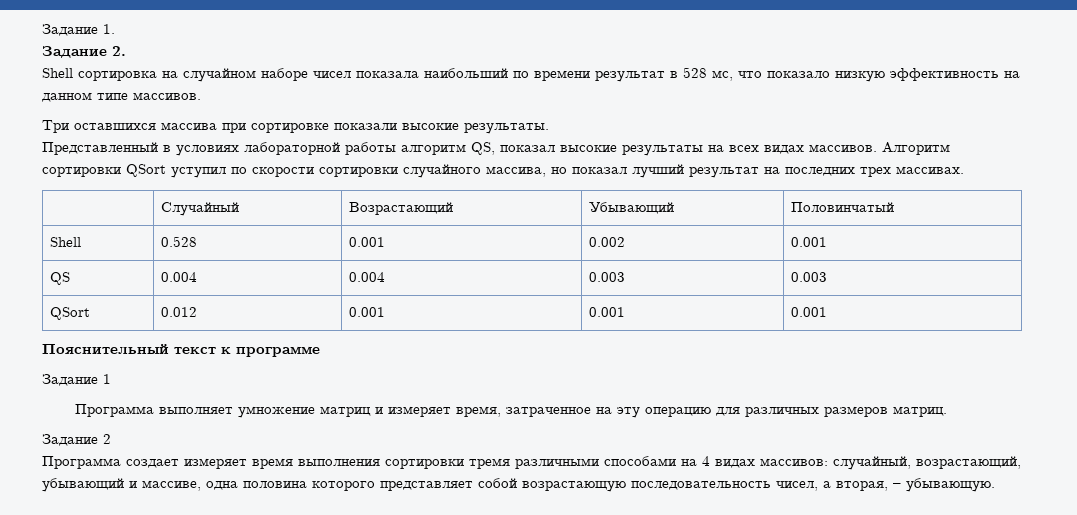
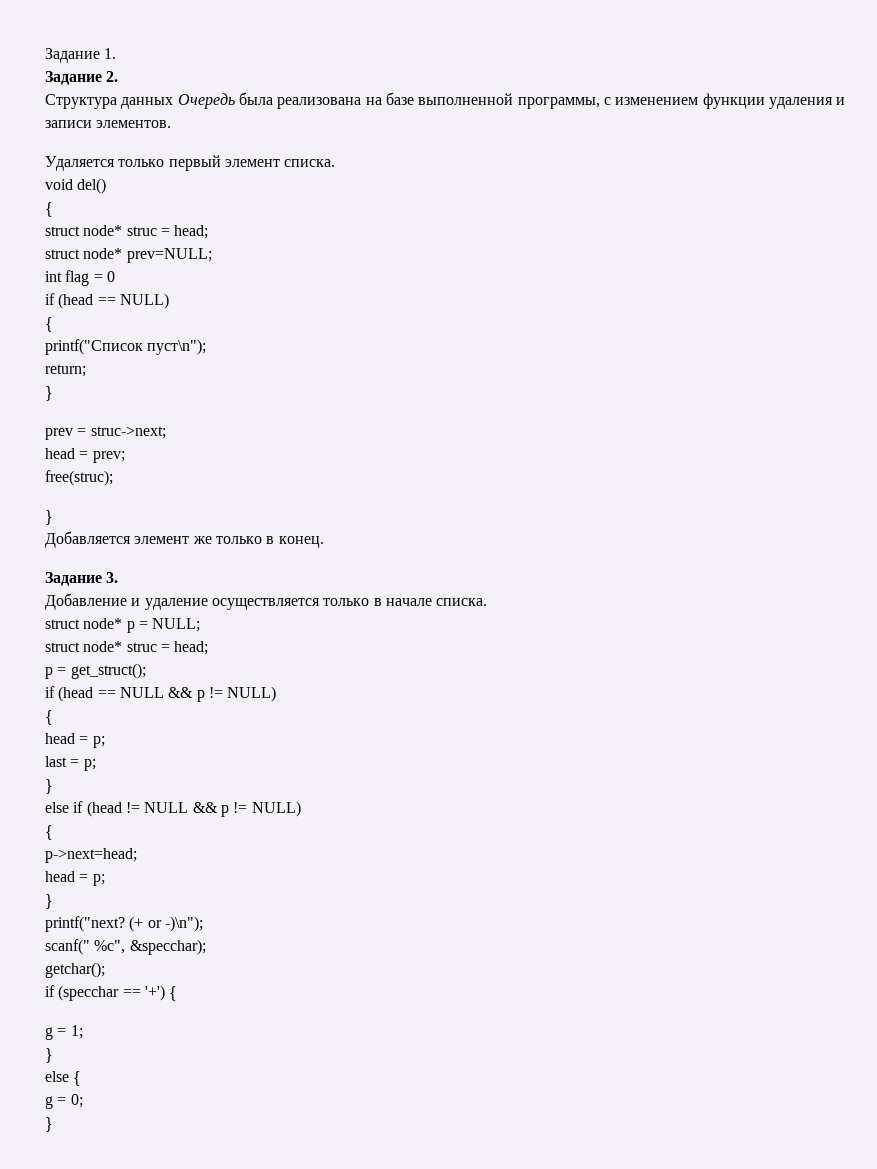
[42,67,1020,82] [42,92,201,102] [42,120,549,134] [42,142,950,156] [42,164,964,178] [160,202,239,216] [348,202,453,215] [588,202,674,214] [790,202,894,212] [49,237,81,247] [160,236,197,247] [348,237,385,247] [588,237,625,247] [790,237,827,247] [49,272,70,285] [160,272,197,282] [348,272,385,282] [588,272,625,282] [790,272,827,282] [49,307,90,320] [160,307,197,317] [348,307,385,317] [588,307,625,317] [790,307,827,317] [42,344,320,357] [42,374,111,386] [75,404,948,418] [42,434,111,446] [42,456,1021,470] [42,478,995,492] Shell сортировка на случайном наборе чисел показала наибольший по времени результат в 528 мс, что показало низкую эффективность на данном типе массивов. // Три оставшихся массива при сортировке показали высокие результаты. // Представленный в условиях лабораторной работы алгоритм QS, показал высокие результаты на всех видах массивов. Алгоритм сортировки QSort уступил по скорости сортировки случайного массива, но показал лучший результат на последних трех массивах. // | Случайный | Возрастающий | Убывающий | Половинчатый // Shell | 0.528 | 0.001 | 0.002 | 0.001 // QS | 0.004 | 0.004 | 0.003 | 0.003 // QSort | 0.012 | 0.001 | 0.001 | 0.001 // Пояснительный текст к программе // Задание 1 // Программа выполняет умножение матриц и измеряет время, затраченное на эту операцию для различных размеров матриц. // Задание 2 // Программа создает измеряет время выполнения сортировки тремя различными способами на 4 видах массивов: случайный, возрастающий, убывающий и массиве, одна половина которого представляет собой возрастающую последовательность чисел, а вторая, – убывающую. -> [45,92,846,109] [45,120,172,128] [45,155,336,171] [45,178,107,194] [45,202,53,217] [45,225,209,239] [45,248,212,263] [45,270,115,286] [45,293,169,309] [45,317,53,332] [45,339,207,355] [45,364,86,377] [45,386,53,401] [45,426,166,440] [45,448,125,463] [45,470,113,486] [45,510,53,525] [45,531,324,548] [45,572,119,586] [45,593,488,610] [45,618,201,633] [45,641,209,655] [45,663,146,679] [45,686,277,702] [45,710,53,725] [45,733,105,748] [45,756,96,771] [45,779,53,794] [45,801,301,817] [45,825,53,840] [45,848,137,863] [45,871,105,886] [45,894,53,909] [45,916,203,932] [45,939,206,955] [45,962,105,978] [45,985,178,1001] [45,1025,83,1040] [45,1048,53,1063] [45,1071,82,1086] [45,1094,83,1109] [45,1117,53,1132] Структура данных Очередь была реализована на базе выполненной программы, с изменением функции удаления и записи элементов. // Удаляется только первый элемент списка. // void del() // { // struct node* struc = head; // struct node* prev=NULL; // int flag = 0 // if (head == NULL) // { // printf("Список пуст\n"); // return; // } // prev = struc->next; // head = prev; // free(struc); // } // Добавляется элемент же только в конец. // Задание 3. // Добавление и удаление осуществляется только в начале списка. // struct node* p = NULL; // struct node* struc = head; // p = get_struct(); // if (head == NULL && p != NULL) // { // head = p; // last = p; // } // else if (head != NULL && p != NULL) // { // p->next=head; // head = p; // } // printf("next? (+ or -)\n"); // scanf(" %c", &specchar); // getchar(); // if (specchar == '+') { // g = 1; // } // else { // g = 0; // }

